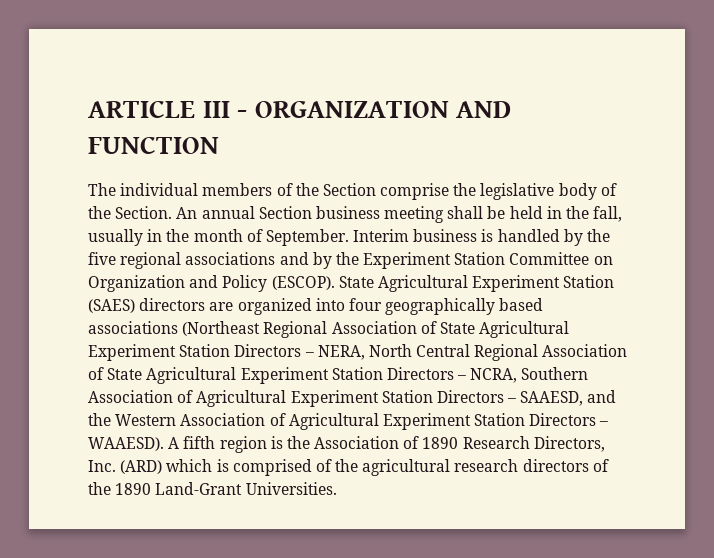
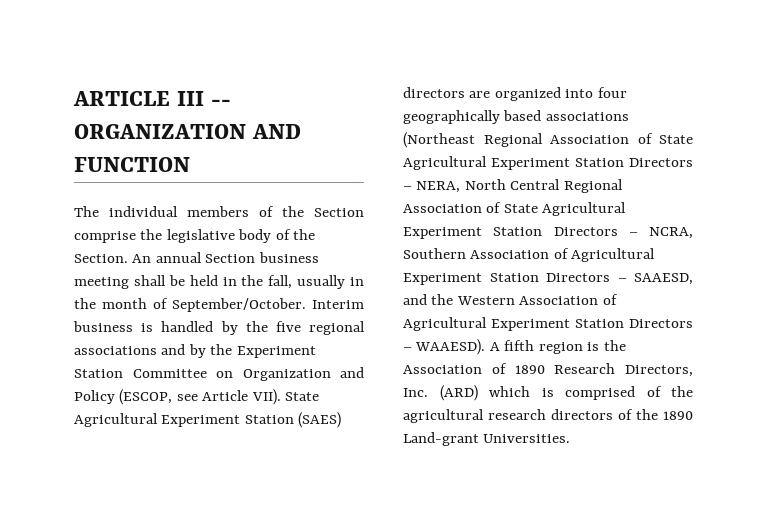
[237,110,248,118] - -> [211,99,232,106] --
[265,229,349,246] September. -> [172,298,306,312] September/October.
[271,276,335,290] (ESCOP). -> [119,389,281,405] (ESCOP, see Article VII).
[155,482,243,495] Land-Grant -> [403,432,479,446] Land-grant

